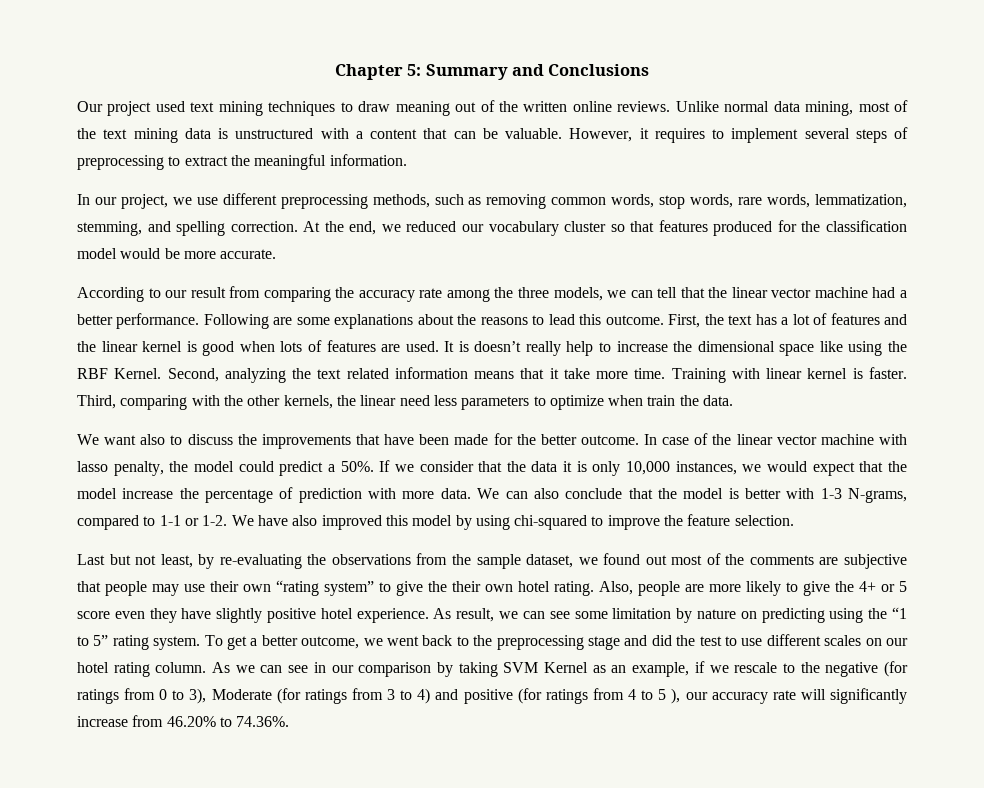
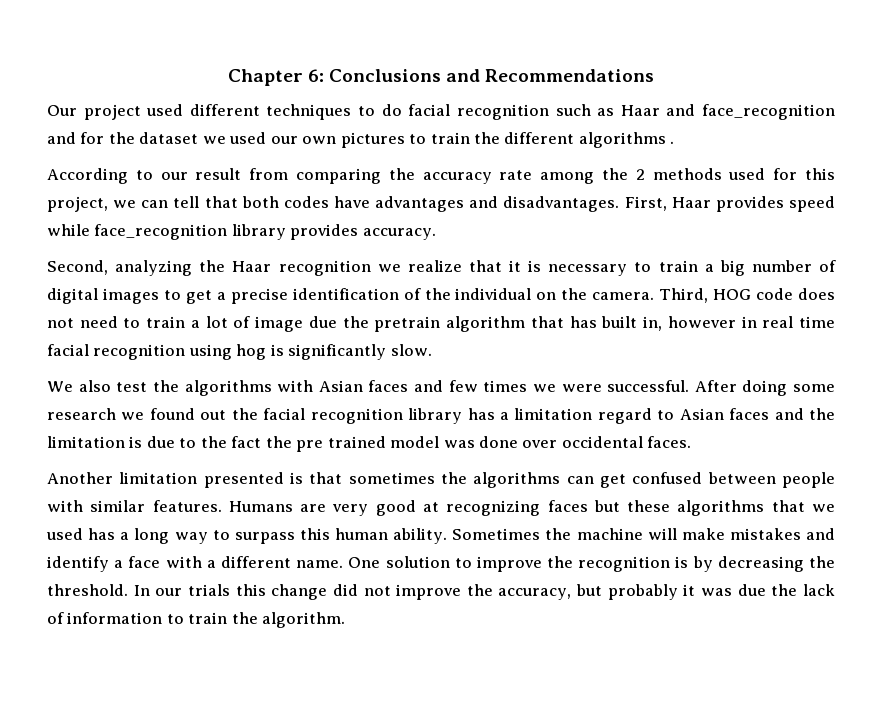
[407,64,650,80] 5: Summary and Conclusions -> [307,69,655,82] 6: Conclusions and Recommendations
[190,100,909,116] [77,127,908,143] [77,154,407,170] [77,193,908,209] [77,220,907,236] [77,248,277,259] text mining techniques to draw meaning out of the written online reviews. Unlike normal data mining, most of the text mining data is unstructured with a content that can be valuable. However, it requires to implement several steps of preprocessing to extract the meaningful information. // In our project, we use different preprocessing methods, such as removing common words, stop words, rare words, lemmatization, stemming, and spelling correction. At the end, we reduced our vocabulary cluster so that features produced for the classification model would be more accurate. -> [189,104,836,120] [47,132,675,148] different techniques to do facial recognition such as Haar and face_recognition and for the dataset we used our own pictures to train the different algorithms .
[518,287,907,301] [77,313,908,329] [77,340,908,356] [77,367,908,383] [77,395,734,410] [77,433,907,449] [77,460,908,476] [77,487,908,503] [77,514,794,530] [77,553,907,569] [77,580,907,596] [77,607,908,623] [77,634,908,650] [77,661,908,677] [77,688,908,704] [77,715,290,727] three models, we can tell that the linear vector machine had a better performance. Following are some explanations about the reasons to lead this outcome. First, the text has a lot of features and the linear kernel is good when lots of features are used. It is doesn’t really help to increase the dimensional space like using the RBF Kernel. Second, analyzing the text related information means that it take more time. Training with linear kernel is faster. Third, comparing with the other kernels, the linear need less parameters to optimize when train the data. // We want also to discuss the improvements that have been made for the better outcome. In case of the linear vector machine with lasso penalty, the model could predict a 50%. If we consider that the data it is only 10,000 instances, we would expect that the model increase the percentage of prediction with more data. We can also conclude that the model is better with 1-3 N-grams, compared to 1-1 or 1-2. We have also improved this model by using chi-squared to improve the feature selection. // Last but not least, by re-evaluating the observations from the sample dataset, we found out most of the comments are subjective that people may use their own “rating system” to give the their own hotel rating. Also, people are more likely to give the 4+ or 5 score even they have slightly positive hotel experience. As result, we can see some limitation by nature on predicting using the “1 to 5” rating system. To get a better outcome, we went back to the preprocessing stage and did the test to use different scales on our hotel rating column. As we can see in our comparison by taking SVM Kernel as an example, if we rescale to the negative (for ratings from 0 to 3), Moderate (for ratings from 3 to 4) and positive (for ratings from 4 to 5 ), our accuracy rate will significantly increase from 46.20% to 74.36%. -> [635,168,835,180] [47,196,835,212] [47,224,436,240] [47,260,836,276] [47,288,835,304] [47,316,835,332] [47,344,432,360] [47,380,835,396] [47,408,835,424] [47,436,692,452] [47,472,836,488] [47,500,836,516] [46,528,835,544] [47,556,835,572] [47,584,835,600] [47,612,346,628] 2 methods used for this project, we can tell that both codes have advantages and disadvantages. First, Haar provides speed while face_recognition library provides accuracy. // Second, analyzing the Haar recognition we realize that it is necessary to train a big number of digital images to get a precise identification of the individual on the camera. Third, HOG code does not need to train a lot of image due the pretrain algorithm that has built in, however in real time facial recognition using hog is significantly slow. // We also test the algorithms with Asian faces and few times we were successful. After doing some research we found out the facial recognition library has a limitation regard to Asian faces and the limitation is due to the fact the pre trained model was done over occidental faces. // Another limitation presented is that sometimes the algorithms can get confused between people with similar features. Humans are very good at recognizing faces but these algorithms that we used has a long way to surpass this human ability. Sometimes the machine will make mistakes and identify a face with a different name. One solution to improve the recognition is by decreasing the threshold. In our trials this change did not improve the accuracy, but probably it was due the lack of information to train the algorithm.

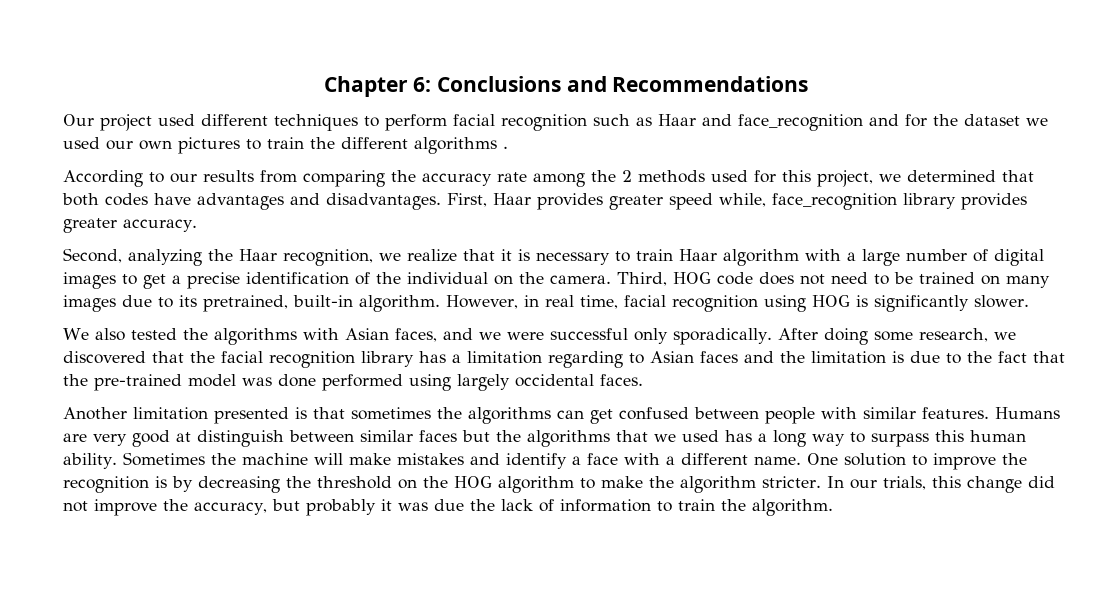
[381,104,402,116] do -> [385,114,447,131] perform
[195,168,242,180] result -> [203,170,254,182] results
[141,196,200,208] can tell -> [907,170,996,182] determined
[789,196,835,212] [47,224,90,236] speed while -> [609,193,766,210] greater speed while,
(359, 232) none -> [63,218,117,233] greater
[278,260,371,276] recognition -> [283,249,373,266] recognition,
[704,260,745,276] a big -> [679,249,900,266] Haar algorithm with a large
[146,316,736,332] train a lot of image due the pretrain algorithm that has built in, however -> [894,272,1050,288] [63,295,518,312] be trained on many images due to its pretrained, built-in algorithm. However,
[798,316,835,328] time -> [580,295,618,309] time,
[236,344,267,360] hog -> [812,295,850,307] HOG
[390,344,432,356] slow. -> [974,295,1029,308] slower.
[116,382,148,392] test -> [130,328,177,340] tested
[368,380,835,396] [47,408,227,420] faces and few times we were successful. After doing some research we found out -> [394,328,1016,345] [63,351,184,364] faces, and we were successful only sporadically. After doing some research, we discovered that
[597,408,652,424] regard -> [548,351,623,368] regarding
[265,436,558,452] the pre trained model was done over -> [1033,351,1065,363] [63,374,510,391] that the pre-trained model was done performed using largely
[446,500,541,516] recognizing -> [197,430,413,447] distinguish between similar
[627,500,671,512] these -> [496,430,521,442] the
[47,584,128,596] threshold. -> [317,476,821,493] threshold on the HOG algorithm to make the algorithm stricter.
[187,584,230,596] trials -> [882,476,926,490] trials,

